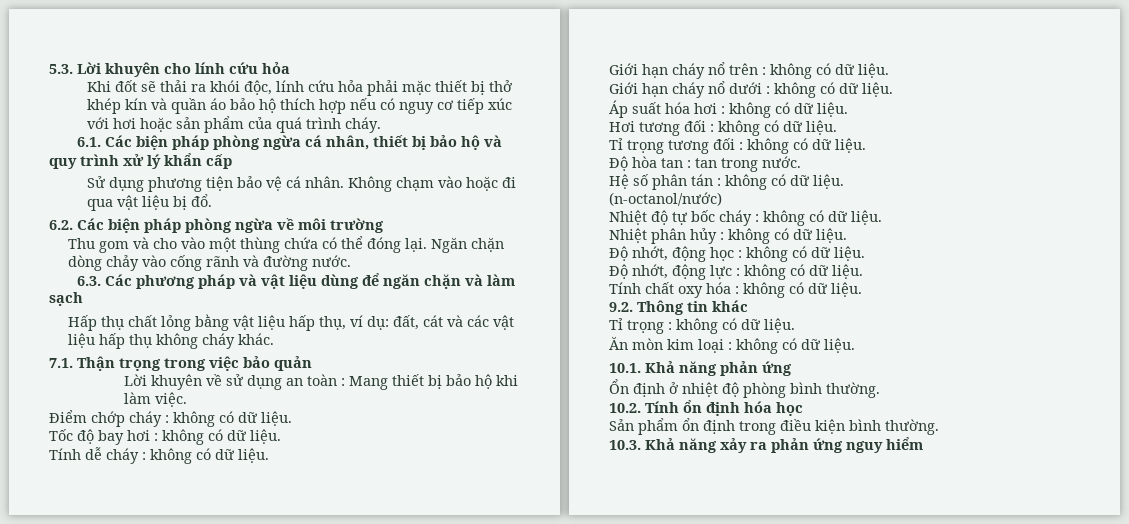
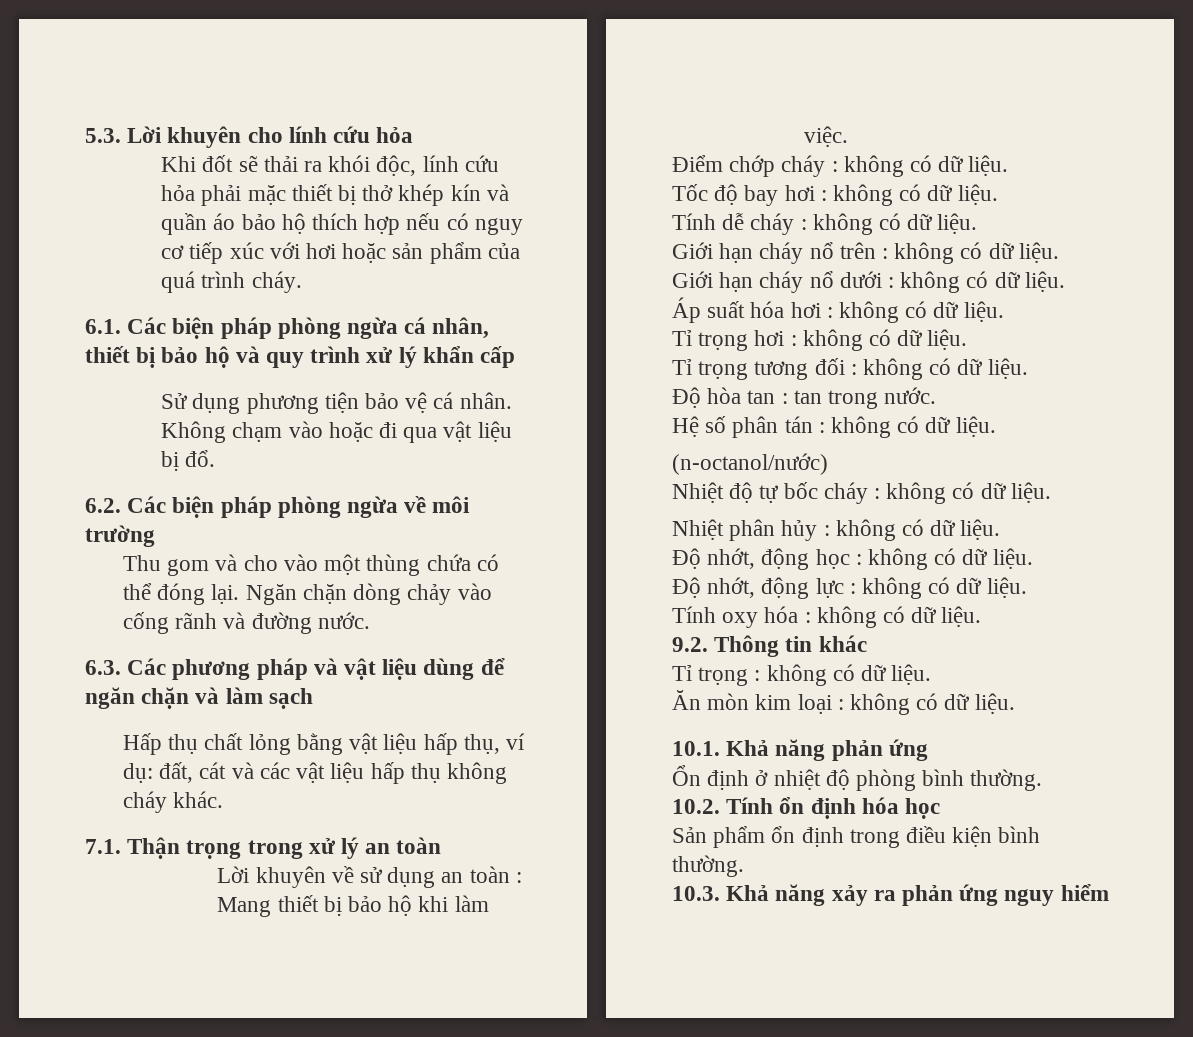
[209,356,312,371] việc bảo quản -> [308,837,442,859] xử lý an toàn
[609,120,706,136] Hơi tương đối -> [672,330,785,351] Tỉ trọng hơi
[645,282,674,294] chất -> (716, 614) none

